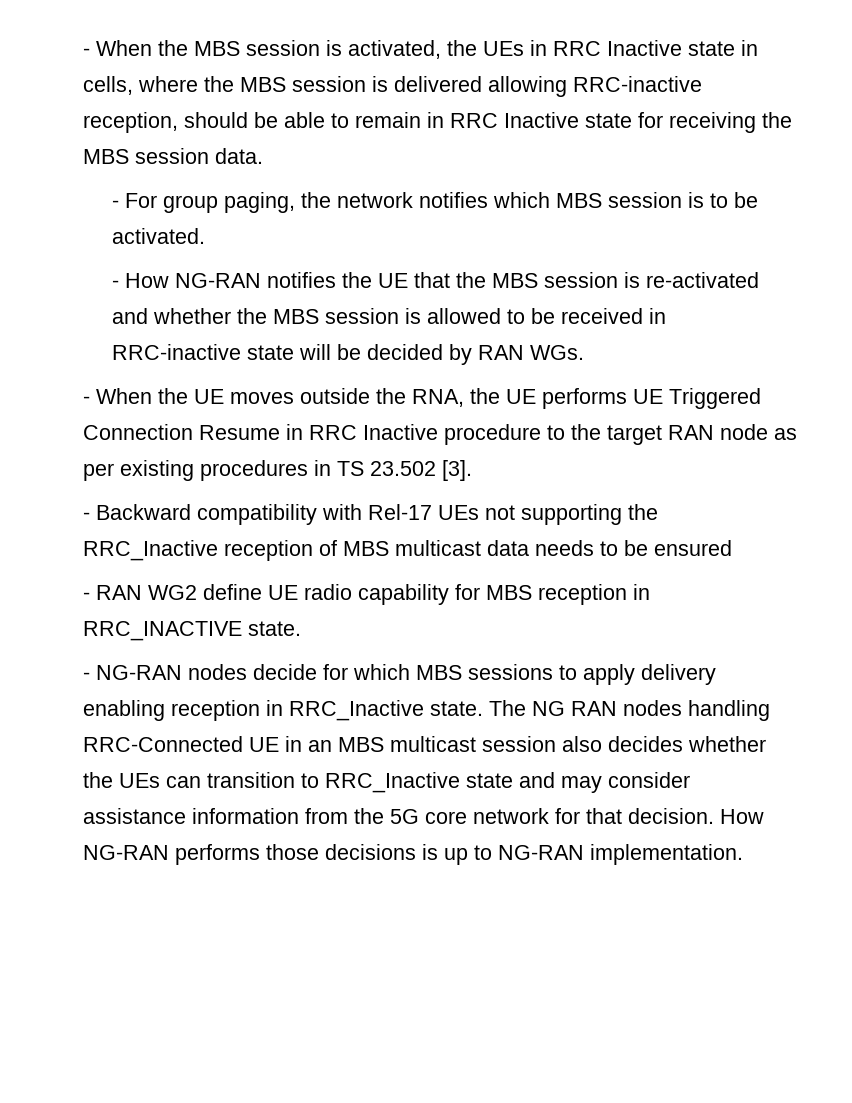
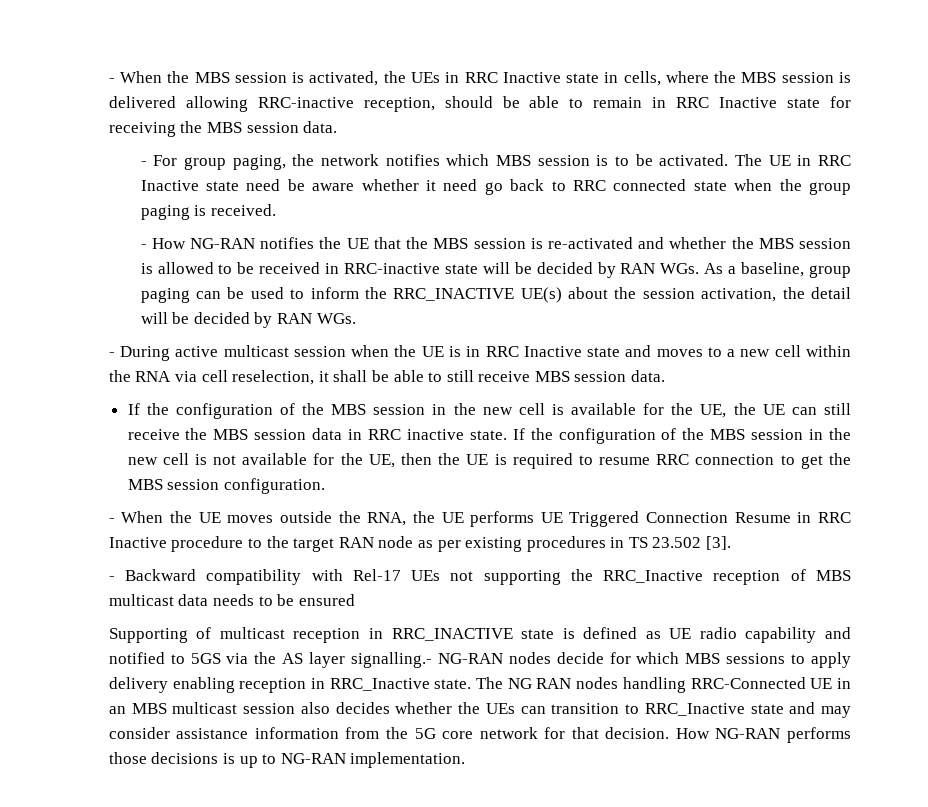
(206, 236) none -> [734,154,852,166] [140,179,851,195] [140,204,276,220] The UE in RRC Inactive state need be aware whether it need go back to RRC connected state when the group paging is received.
(585, 352) none -> [704,262,852,278] [140,287,852,303] [140,312,356,328] [108,345,851,361] [108,370,666,385] [127,403,851,419] [127,428,852,444] [127,453,852,469] [127,478,325,494] As a baseline, group paging can be used to inform the RRC_INACTIVE UE(s) about the session activation, the detail will be decided by RAN WGs. // - During active multicast session when the UE is in RRC Inactive state and moves to a new cell within the RNA via cell reselection, it shall be able to still receive MBS session data. // If the configuration of the MBS session in the new cell is available for the UE, the UE can still receive the MBS session data in RRC inactive state. If the configuration of the MBS session in the new cell is not available for the UE, then the UE is required to resume RRC connection to get the MBS session configuration.
[83,584,651,605] [83,621,302,641] [83,672,91,680] - RAN WG2 define UE radio capability for MBS reception in RRC_INACTIVE state. // - -> [108,627,851,643] [108,652,433,668] Supporting of multicast reception in RRC_INACTIVE state is defined as UE radio capability and notified to 5GS via the AS layer signalling.-

